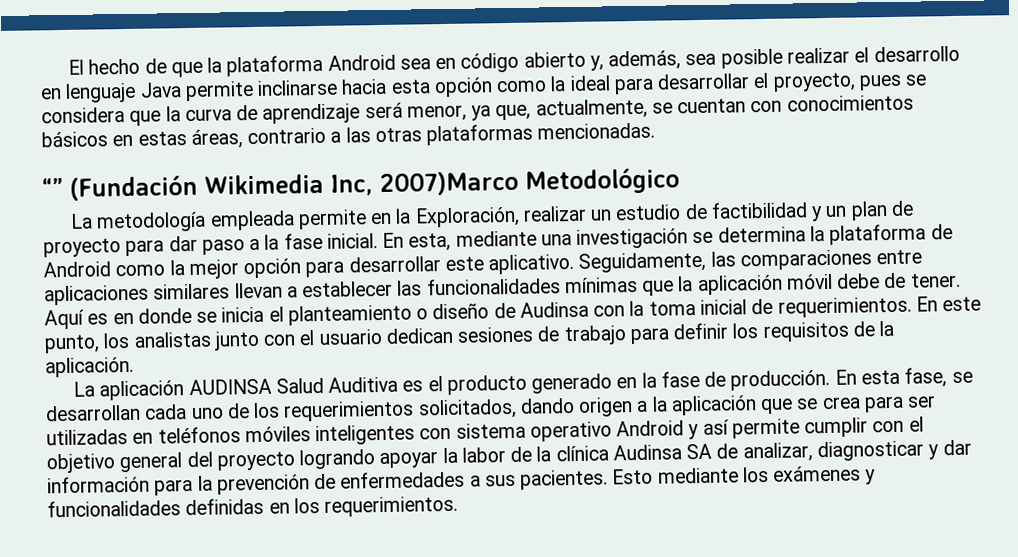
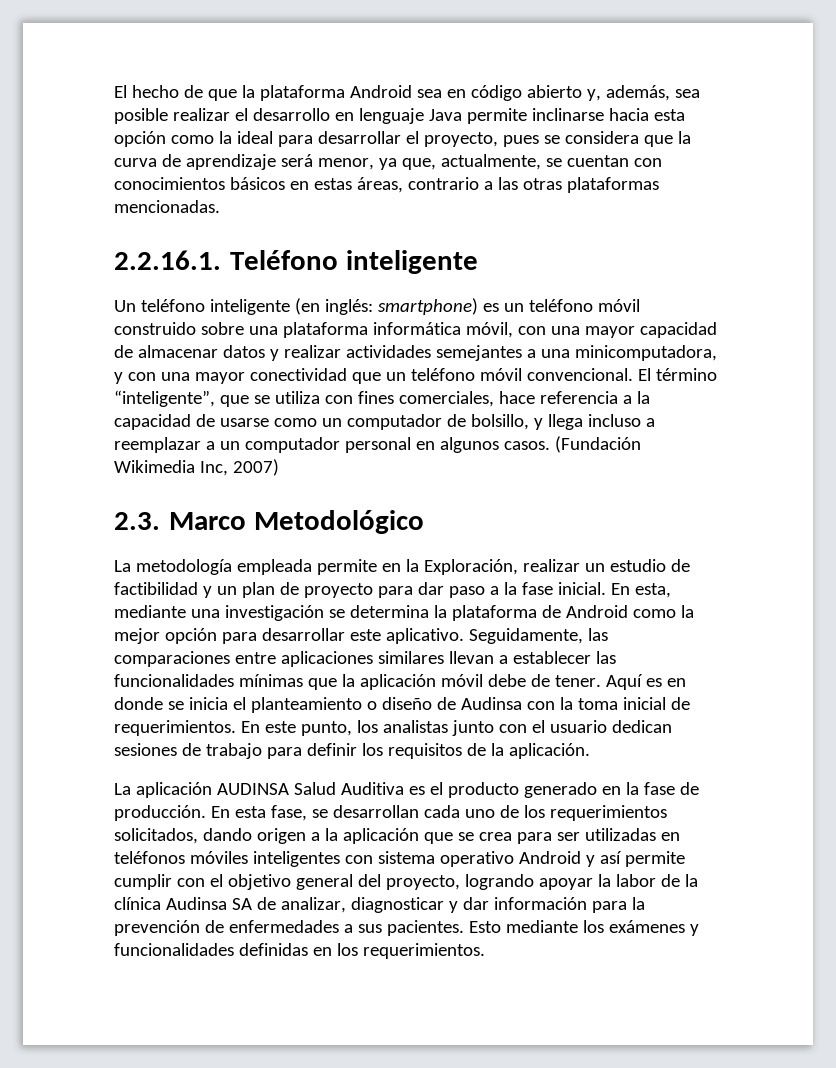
[42,170,519,201] “” (Fundación Wikimedia Inc, 2007)Marco -> [114,250,479,274] [114,298,640,315] [114,322,717,338] [114,345,717,361] [114,368,717,384] [114,390,650,407] [114,414,655,430] [114,436,641,453] [114,459,279,476] [114,512,247,530] 2.2.16.1. Teléfono inteligente // Un teléfono inteligente (en inglés: smartphone) es un teléfono móvil construido sobre una plataforma informática móvil, con una mayor capacidad de almacenar datos y realizar actividades semejantes a una minicomputadora, y con una mayor conectividad que un teléfono móvil convencional. El término “inteligente”, que se utiliza con fines comerciales, hace referencia a la capacidad de usarse como un computador de bolsillo, y llega incluso a reemplazar a un computador personal en algunos casos. (Fundación Wikimedia Inc, 2007) // 2.3. Marco
[216,451,295,471] proyecto -> [385,875,460,890] proyecto,

